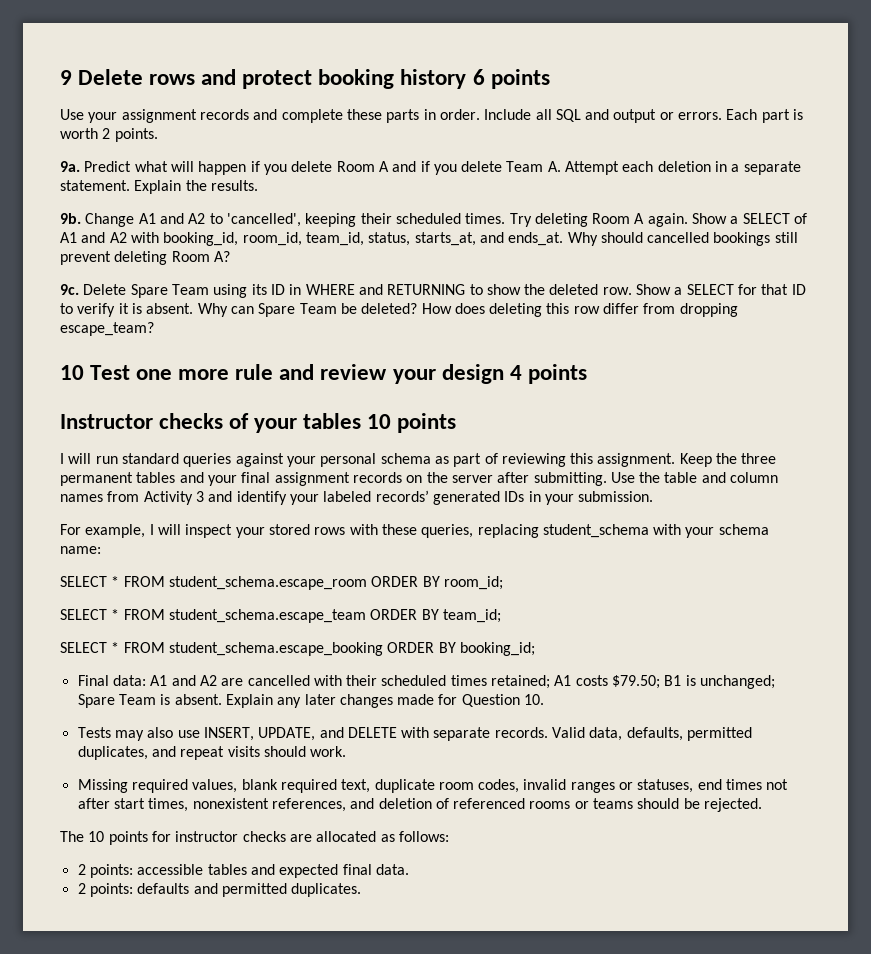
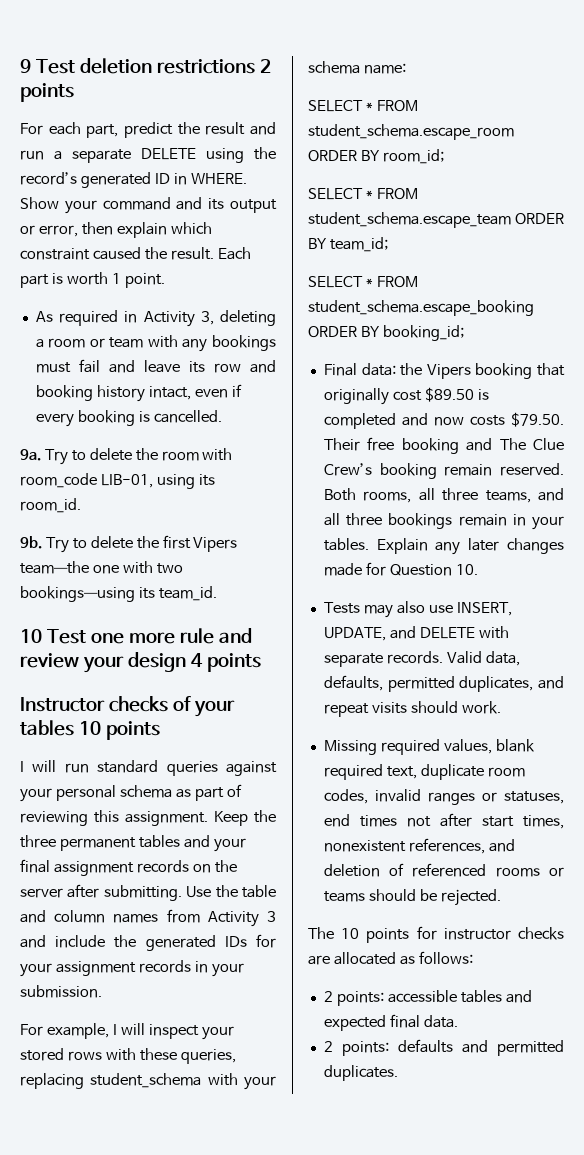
[78,69,550,89] [60,109,804,123] [60,128,158,142] [60,161,801,175] [60,180,258,194] [60,213,808,227] [60,232,798,246] [60,251,230,265] [60,284,806,298] [60,303,738,317] [60,322,154,336] Delete rows and protect booking history 6 points // Use your assignment records and complete these parts in order. Include all SQL and output or errors. Each part is worth 2 points. // 9a. Predict what will happen if you delete Room A and if you delete Team A. Attempt each deletion in a separate statement. Explain the results. // 9b. Change A1 and A2 to 'cancelled', keeping their scheduled times. Try deleting Room A again. Show a SELECT of A1 and A2 with booking_id, room_id, team_id, status, starts_at, and ends_at. Why should cancelled bookings still prevent deleting Room A? // 9c. Delete Spare Team using its ID in WHERE and RETURNING to show the deleted row. Show a SELECT for that ID to verify it is absent. Why can Spare Team be deleted? How does deleting this row differ from dropping escape_team? -> [35,58,271,74] [20,83,74,102] [20,122,276,138] [20,147,276,163] [20,172,247,188] [20,197,278,214] [20,222,212,238] [20,247,251,260] [20,272,165,288] [35,310,277,327] [35,335,276,352] [35,359,276,373] [35,384,242,402] [35,410,222,427] [20,448,233,465] [20,473,215,489] [20,498,81,513] [20,535,238,553] [20,561,183,574] [20,586,217,602] Test deletion restrictions 2 points // For each part, predict the result and run a separate DELETE using the record’s generated ID in WHERE. Show your command and its output or error, then explain which constraint caused the result. Each part is worth 1 point. // As required in Activity 3, deleting a room or team with any bookings must fail and leave its row and booking history intact, even if every booking is cancelled. // 9a. Try to delete the room with room_code LIB-01, using its room_id. // 9b. Try to delete the first Vipers team—the one with two bookings—using its team_id.
[236,490,525,505] identify your labeled records’ generated IDs -> [55,934,276,951] [20,960,191,977] include the generated IDs for your assignment records
[150,675,776,689] [77,694,222,708] A1 and A2 are cancelled with their scheduled times retained; A1 costs $79.50; B1 is unchanged; Spare Team is absent. -> [400,363,565,379] [323,387,489,405] [323,412,564,429] [323,437,564,454] [323,463,564,479] [323,488,564,503] [323,513,564,530] [323,538,369,551] the Vipers booking that originally cost $89.50 is completed and now costs $79.50. Their free booking and The Clue Crew’s booking remain reserved. Both rooms, all three teams, and all three bookings remain in your tables.

